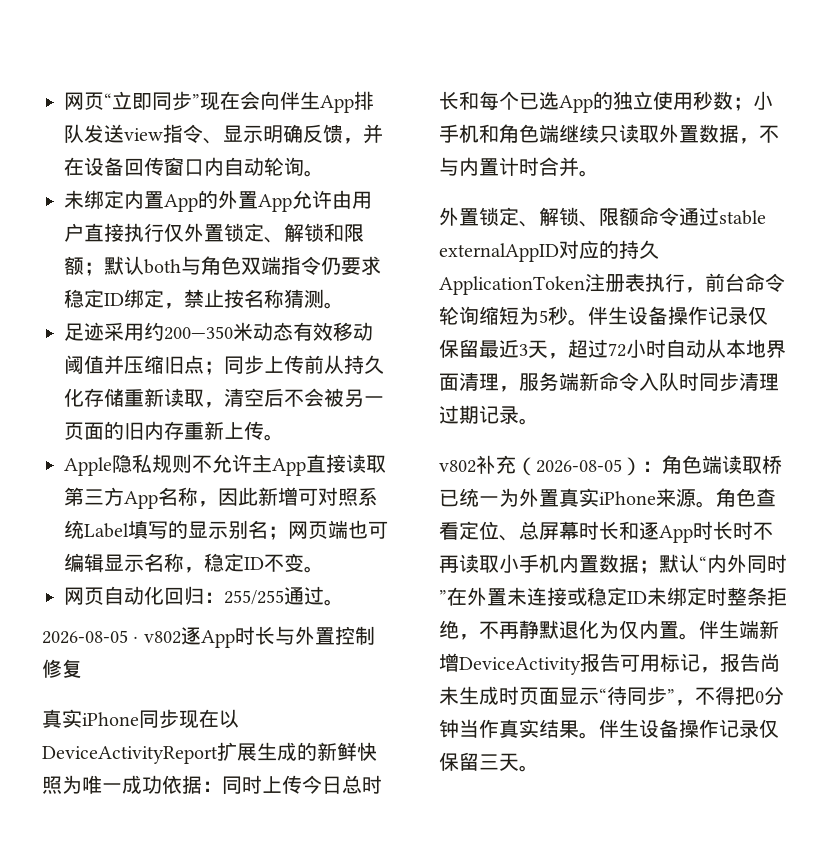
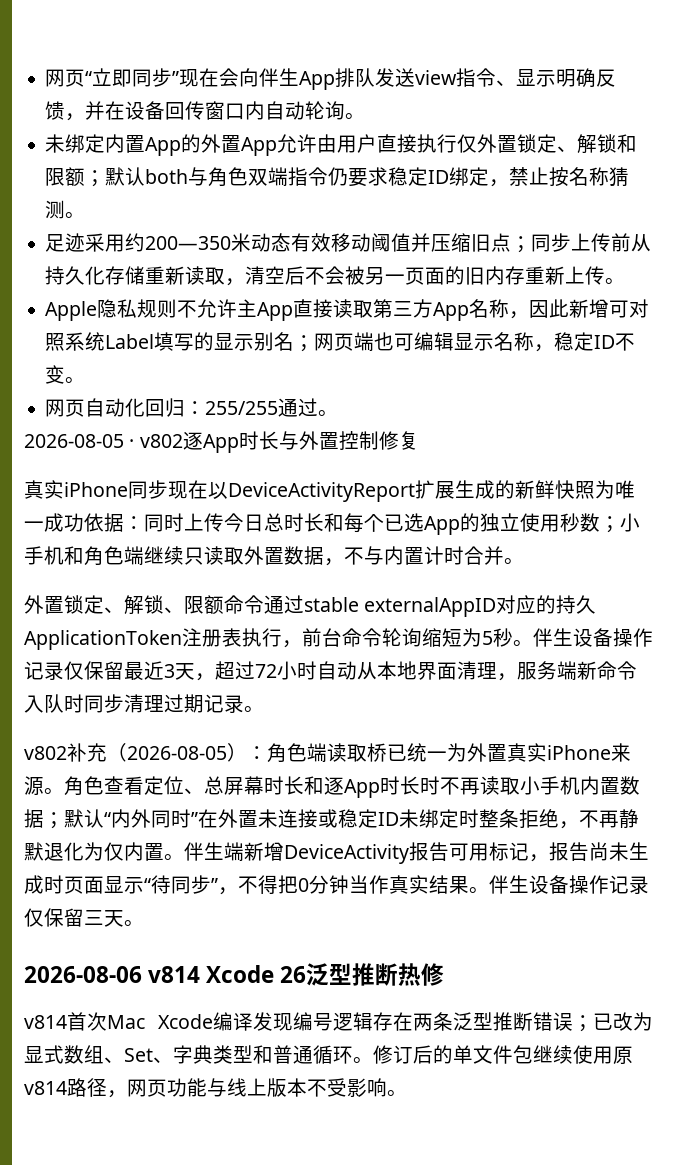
(539, 768) none -> [24,963,445,986] [24,1012,653,1032] [24,1045,633,1064] [24,1078,407,1098] // 2026-08-06 v814 Xcode 26泛型推断热修 // v814首次Mac Xcode编译发现编号逻辑存在两条泛型推断错误；已改为显式数组、Set、字典类型和普通循环。修订后的单文件包继续使用原v814路径，网页功能与线上版本不受影响。

